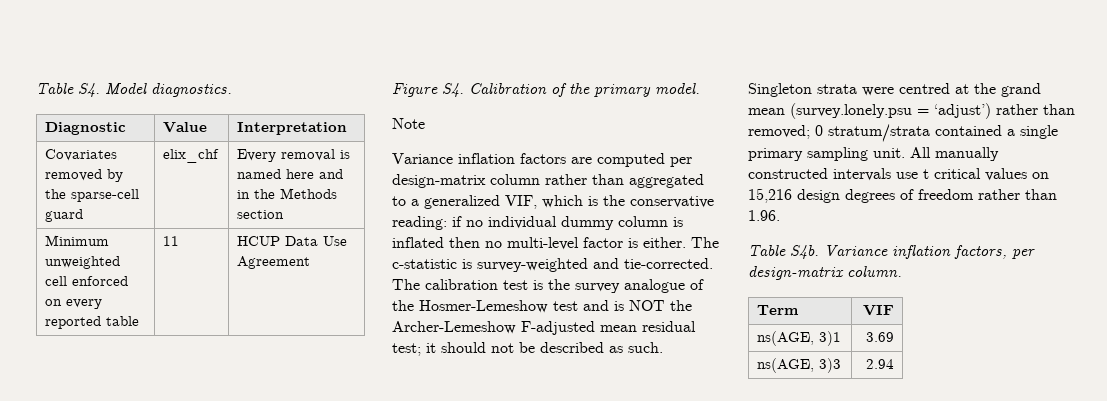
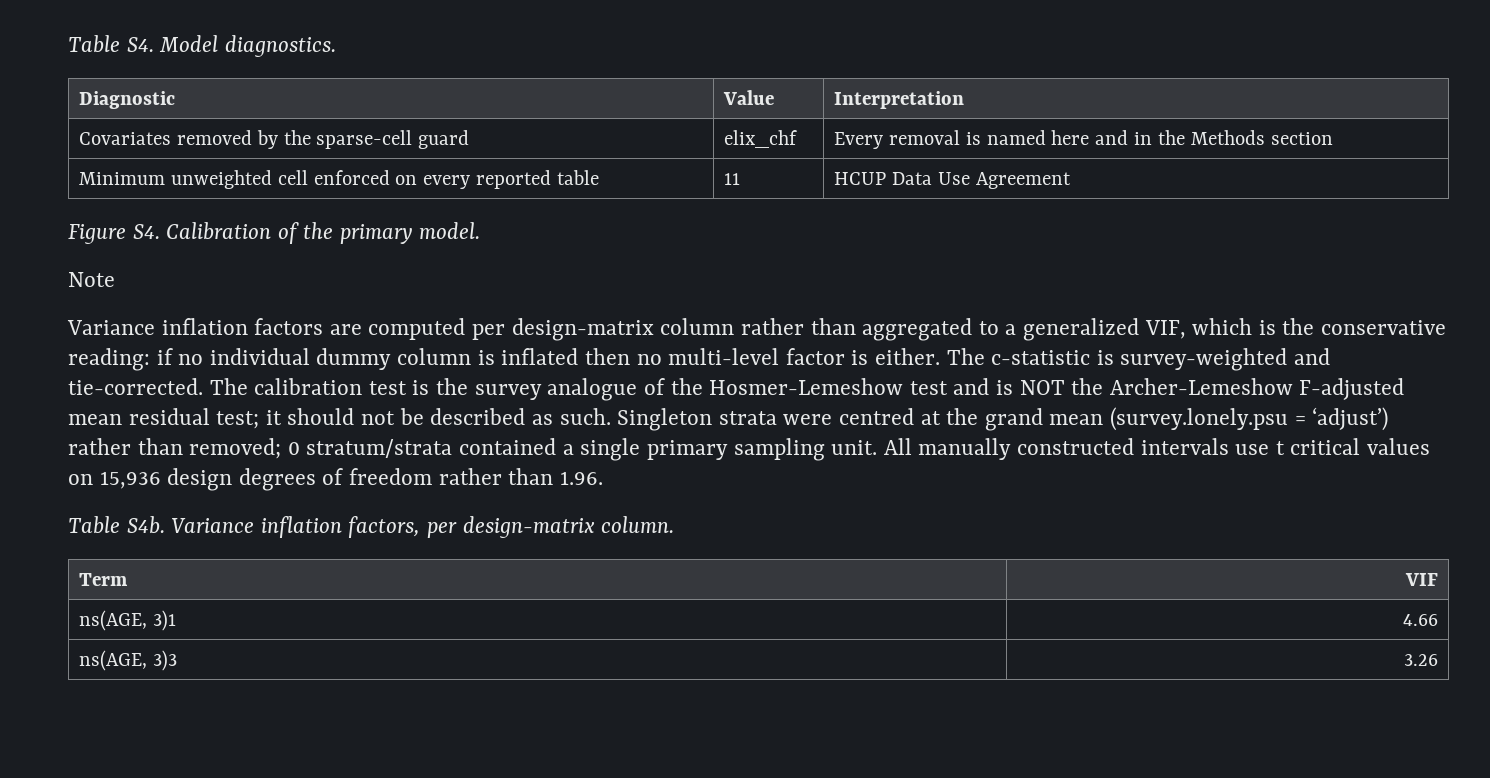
[748,188,792,203] 15,216 -> [99,471,161,489] 15,936
[865,332,894,342] 3.69 -> [1403,614,1439,626] 4.66
[865,359,894,369] 2.94 -> [1404,654,1439,666] 3.26

